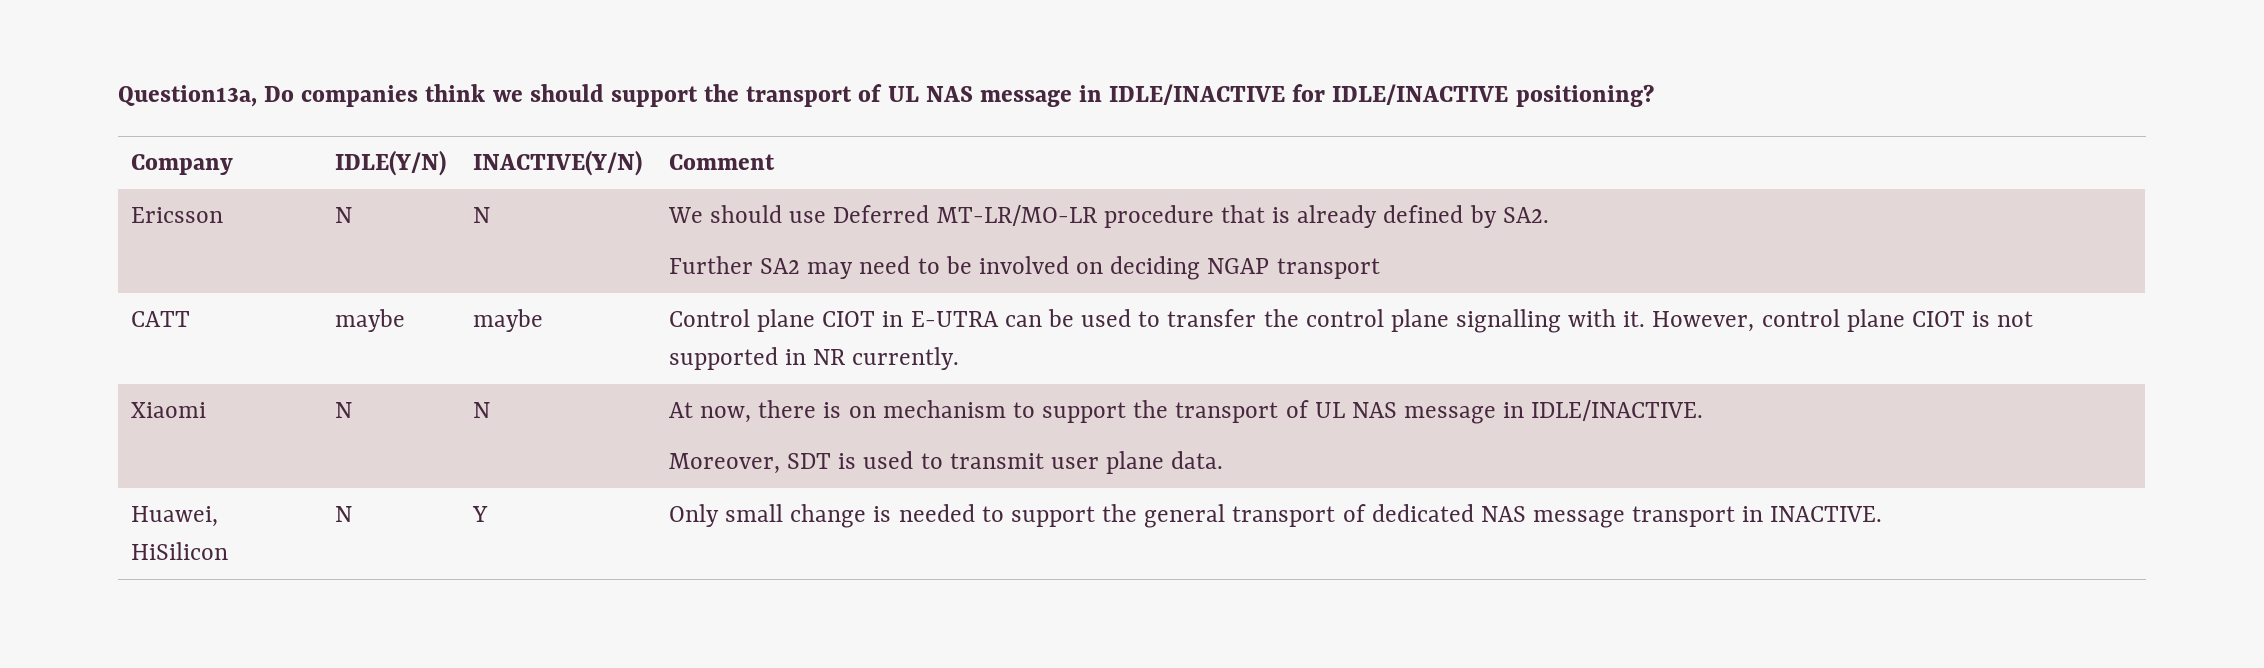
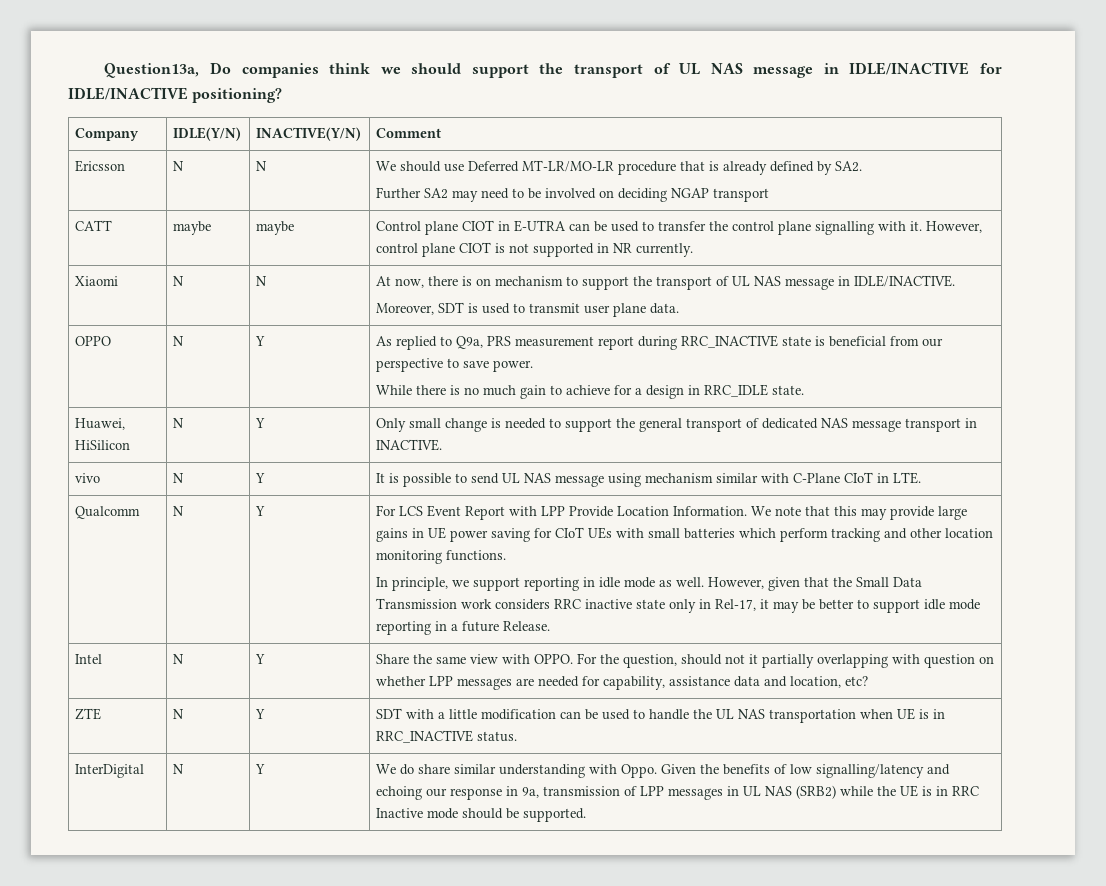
(1224, 460) none -> [75,336,112,346] [173,336,185,346] [255,336,266,346] [376,335,944,350] [376,358,534,372] [376,384,805,399] // OPPO | N | Y | As replied to Q9a, PRS measurement report during RRC_INACTIVE state is beneficial from our perspective to save power. // While there is no much gain to achieve for a design in RRC_IDLE state.
(1883, 514) none -> [75,473,101,483] [173,473,185,483] [255,473,266,483] [376,472,922,487] [75,506,141,519] [173,506,185,516] [255,506,266,516] [376,505,968,520] [376,527,994,542] [376,550,507,564] [376,577,923,591] [376,598,981,613] [376,621,551,635] [75,654,103,664] [173,654,185,664] [255,654,266,664] [376,653,995,668] [376,676,869,690] [75,708,102,720] [173,709,185,719] [255,709,266,719] [376,708,946,723] [376,730,518,743] [75,764,145,778] [173,764,185,774] [255,764,266,774] [376,764,951,778] [376,785,980,800] [376,808,587,822] // vivo | N | Y | It is possible to send UL NAS message using mechanism similar with C-Plane CIoT in LTE. // Qualcomm | N | Y | For LCS Event Report with LPP Provide Location Information. We note that this may provide large gains in UE power saving for CIoT UEs with small batteries which perform tracking and other location monitoring functions. // In principle, we support reporting in idle mode as well. However, given that the Small Data Transmission work considers RRC inactive state only in Rel-17, it may be better to support idle mode reporting in a future Release. // Intel | N | Y | Share the same view with OPPO. For the question, should not it partially overlapping with question on whether LPP messages are needed for capability, assistance data and location, etc? // ZTE | N | Y | SDT with a little modification can be used to handle the UL NAS transportation when UE is in RRC_INACTIVE status. // InterDigital | N | Y | We do share similar understanding with Oppo. Given the benefits of low signalling/latency and echoing our response in 9a, transmission of LPP messages in UL NAS (SRB2) while the UE is in RRC Inactive mode should be supported.

